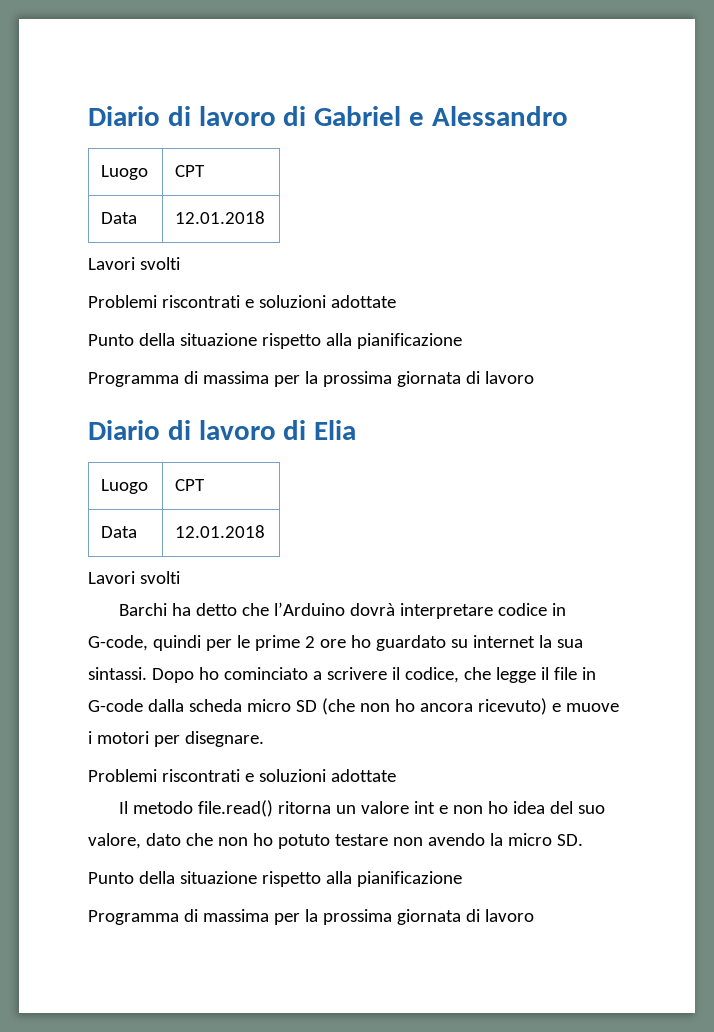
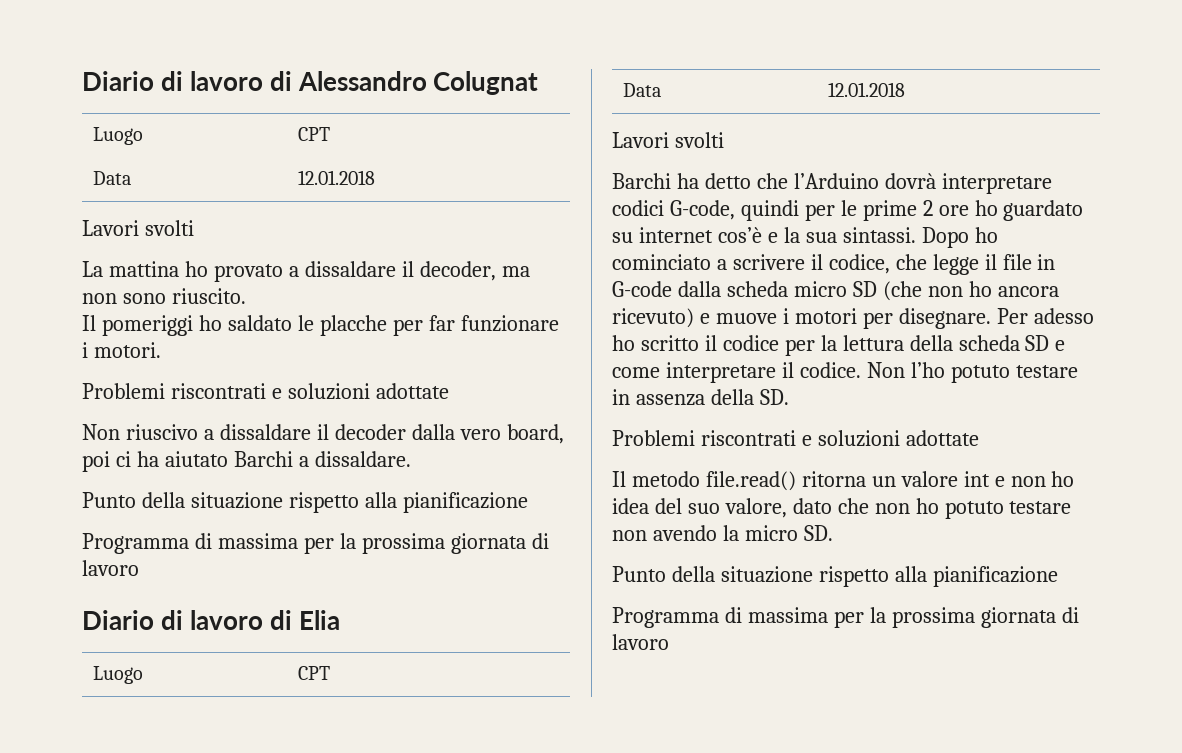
[88,106,425,126] Diario di lavoro di Gabriel e -> [82,71,292,91] Diario di lavoro di
[101,165,149,180] [175,165,206,177] [101,212,138,224] [175,211,266,224] [88,257,180,270] [88,295,396,308] // Luogo | CPT // Data | 12.01.2018 // Lavori svolti // Problemi riscontrati e soluzioni adottate -> [433,71,539,95] [93,127,144,145] [298,127,331,141] [93,171,132,185] [298,170,376,185] [82,220,194,236] [82,261,530,282] [82,288,246,304] [82,315,559,336] [82,342,161,358] [82,383,449,400] [82,424,564,444] [82,451,411,472] Colugnat // Luogo | CPT // Data | 12.01.2018 // Lavori svolti // La mattina ho provato a dissaldare il decoder, ma non sono riuscito. // Il pomeriggi ho saldato le placche per far funzionare i motori. // Problemi riscontrati e soluzioni adottate // Non riuscivo a dissaldare il decoder dalla vero board, poi ci ha aiutato Barchi a dissaldare.
[498,603,567,616] codice in -> [612,200,664,216] codici
(535, 641) none -> [717,227,778,243] cos’è e
(264, 739) none -> [996,308,1094,324] [612,335,1066,356] [612,362,1078,383] [612,389,789,406] Per adesso ho scritto il codice per la lettura della scheda SD e come interpretare il codice. Non l’ho potuto testare in assenza della SD.

